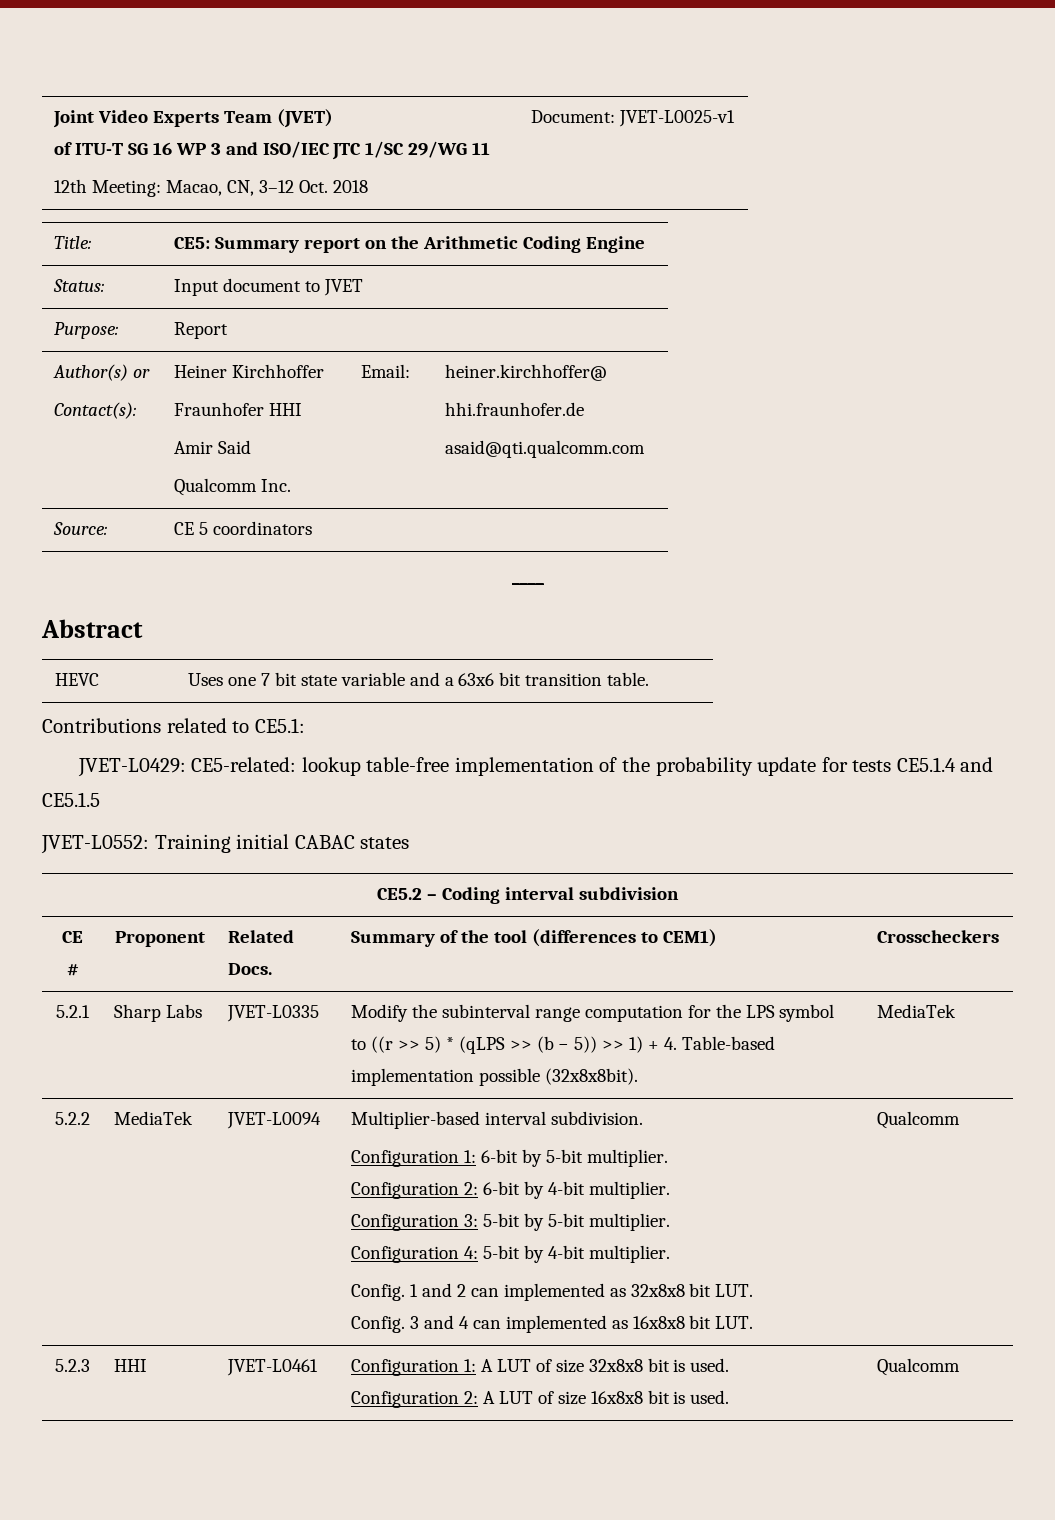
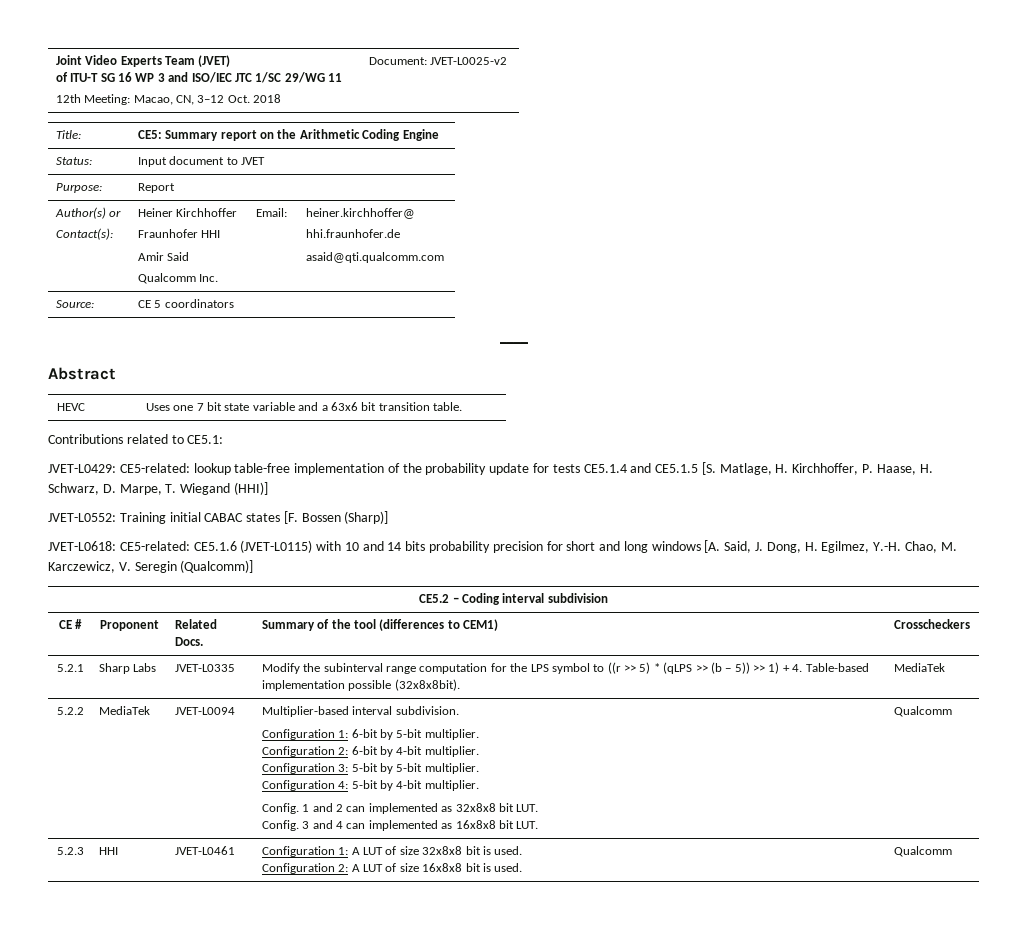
[618,110,735,127] JVET-L0025-v1 -> [430,57,508,65] JVET-L0025-v2
(100, 799) none -> [701,462,933,475] [48,482,268,495] [S. Matlage, H. Kirchhoffer, P. Haase, H. Schwarz, D. Marpe, T. Wiegand (HHI)]
(410, 843) none -> [283,511,389,524] [48,540,957,553] [48,560,254,573] [F. Bossen (Sharp)] // JVET-L0618: CE5-related: CE5.1.6 (JVET-L0115) with 10 and 14 bits probability precision for short and long windows [A. Said, J. Dong, H. Egilmez, Y.-H. Chao, M. Karczewicz, V. Seregin (Qualcomm)]

